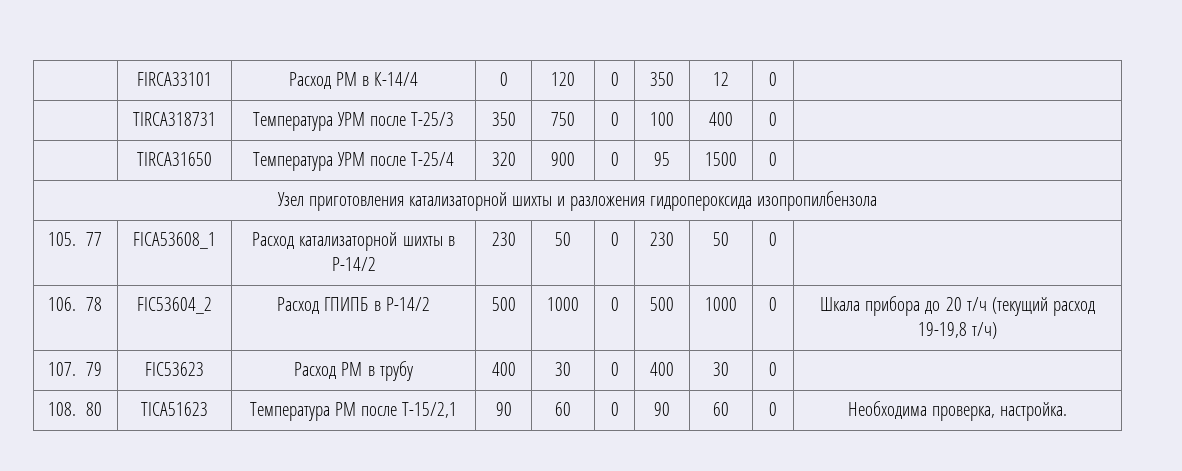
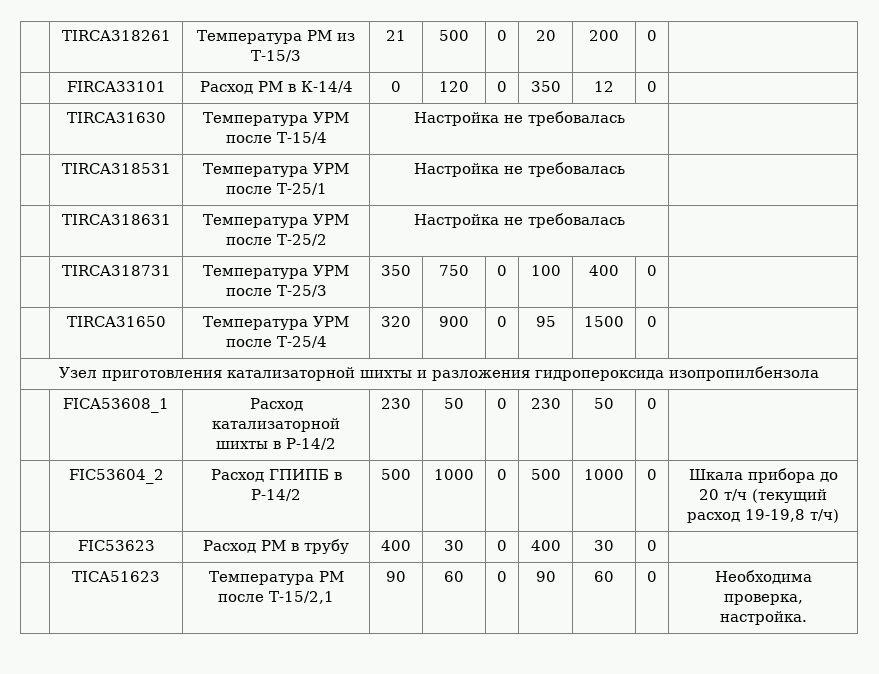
(137, 79) none -> [61,30,171,41] [197,30,355,44] [251,50,301,62] [386,30,406,41] [439,30,469,41] [497,30,507,41] [535,30,556,41] [589,30,619,41] [647,30,657,41] | TIRCA318261 | Температура РМ из Т-15/3 | 21 | 500 | 0 | 20 | 200 | 0 | //
(777, 79) none -> [66,112,166,123] [203,112,349,126] [225,132,327,144] [413,111,625,126] [61,163,171,174] [203,163,349,177] [225,183,327,195] [413,162,625,177] [61,214,171,225] [203,214,349,228] [225,234,327,246] [413,213,625,228] // | TIRCA31630 | Температура УРМ после Т-15/4 | Настройка не требовалась | // | TIRCA318531 | Температура УРМ после Т-25/1 | Настройка не требовалась | // | TIRCA318631 | Температура УРМ после Т-25/2 | Настройка не требовалась |
[48,232,102,246] 105. 77 -> (819, 373) none
[48,297,102,311] 106. 78 -> (657, 403) none
[48,362,102,376] 107. 79 -> (839, 516) none
[48,402,102,416] 108. 80 -> (657, 545) none

